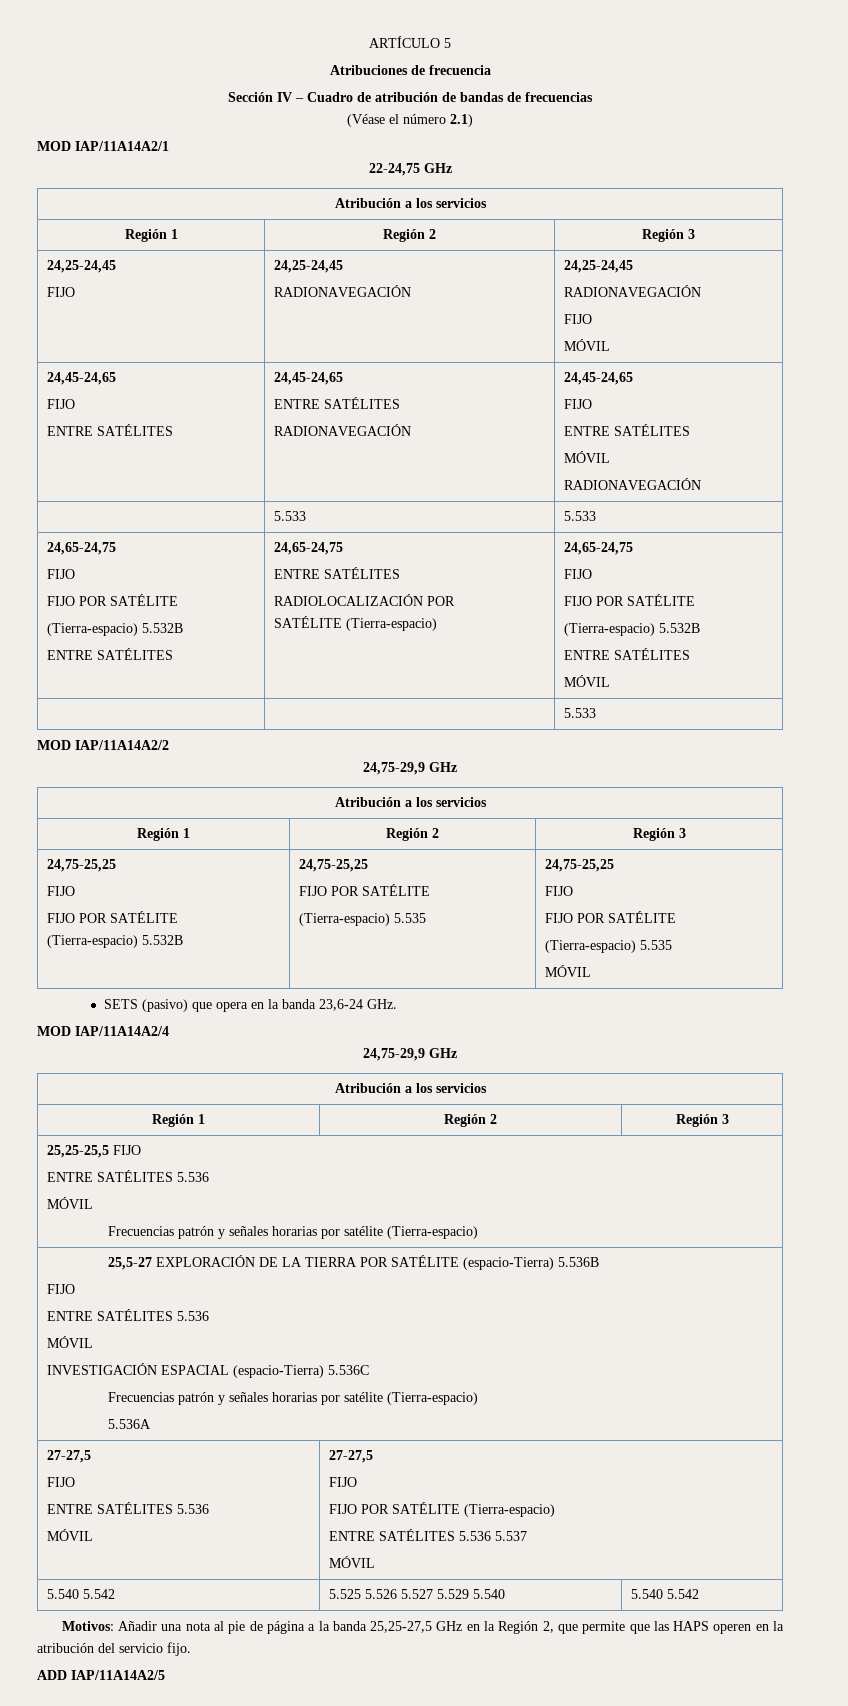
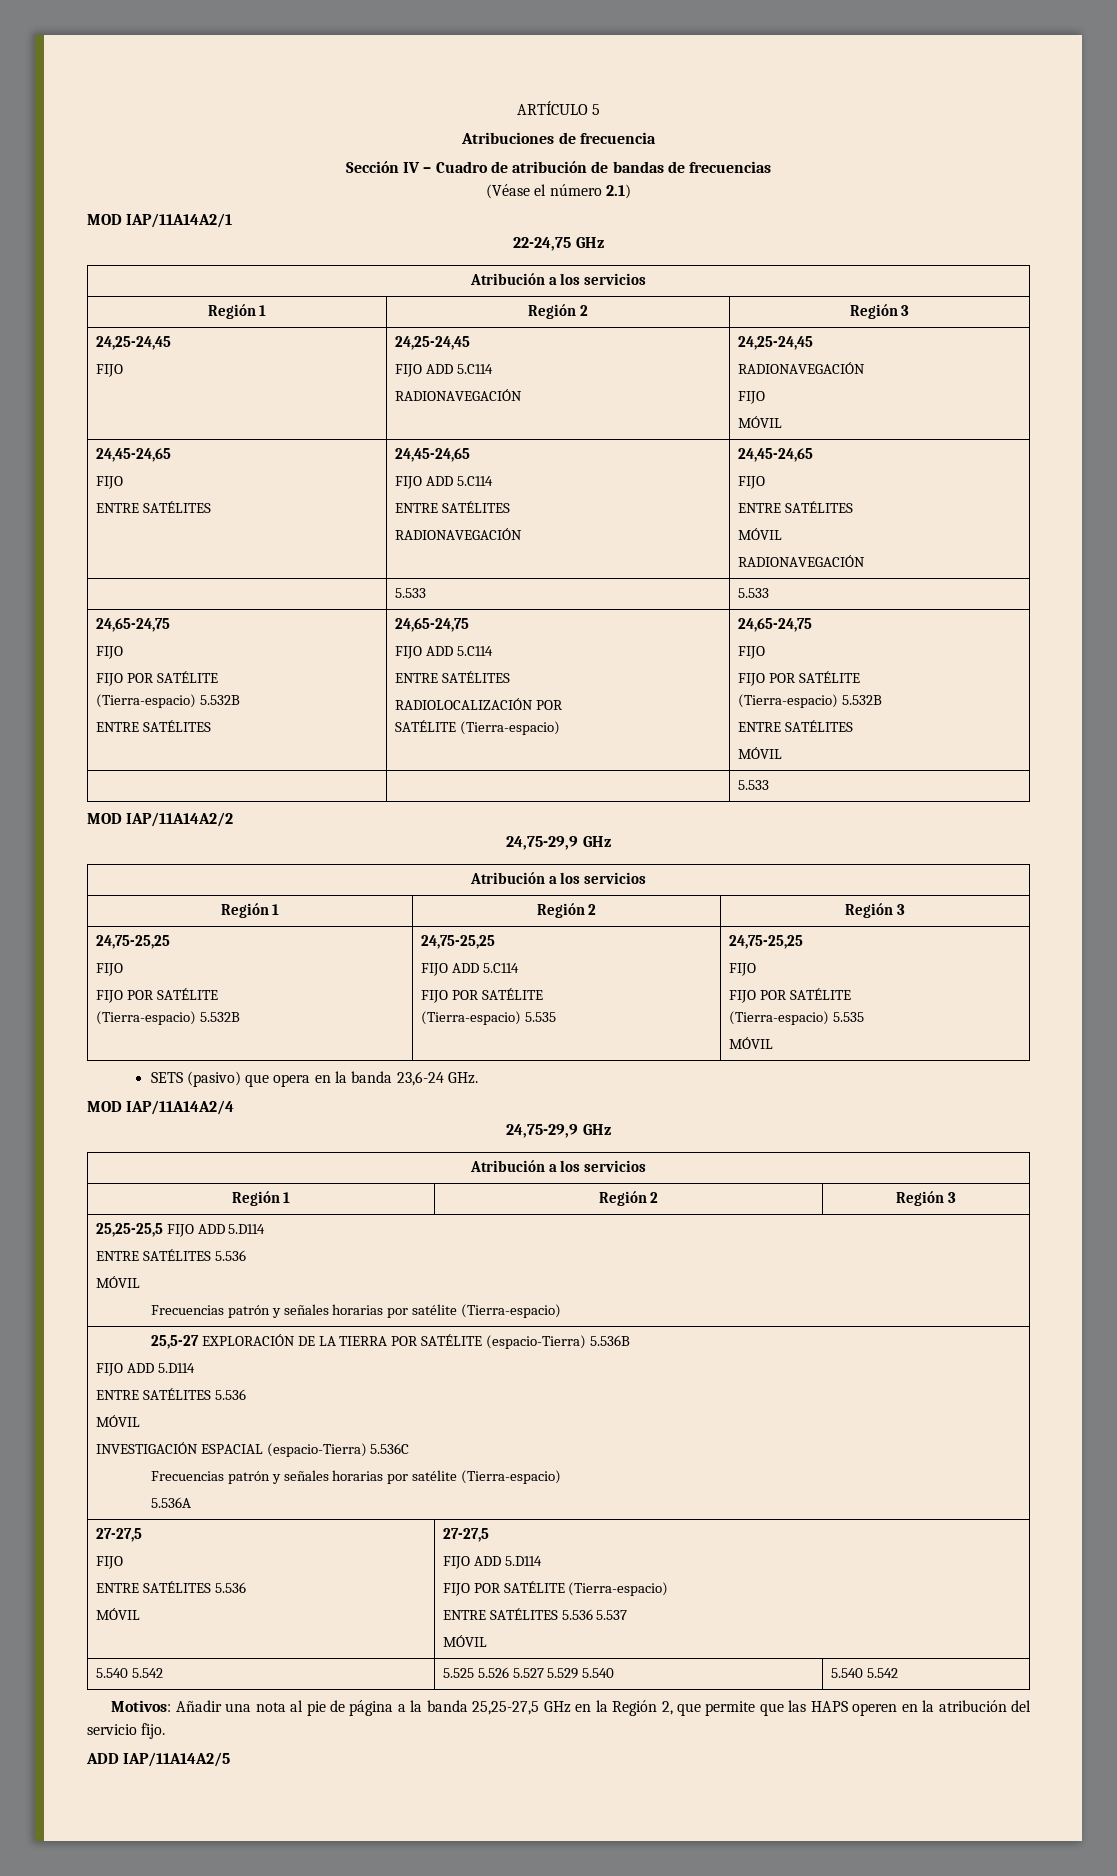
(343, 266) none -> [394,364,493,377] // FIJO ADD 5.C114
(343, 378) none -> [394,476,493,489] // FIJO ADD 5.C114
(343, 548) none -> [394,646,493,659] // FIJO ADD 5.C114
(368, 865) none -> [420,963,519,976] // FIJO ADD 5.C114
(141, 1150) none -> [197,1224,266,1234] ADD 5.D114
(75, 1289) none -> [126,1363,195,1373] ADD 5.D114
(357, 1482) none -> [473,1556,542,1566] ADD 5.D114

